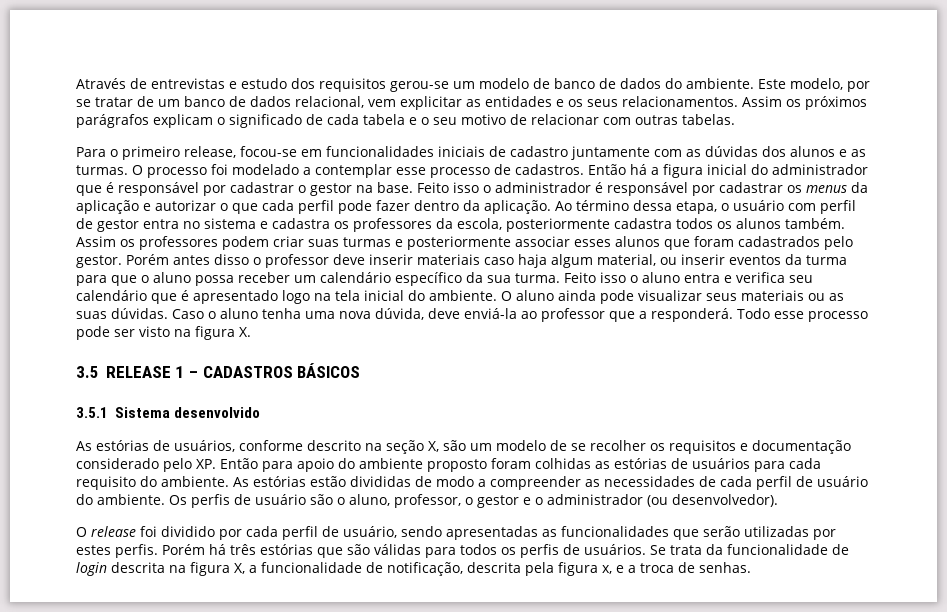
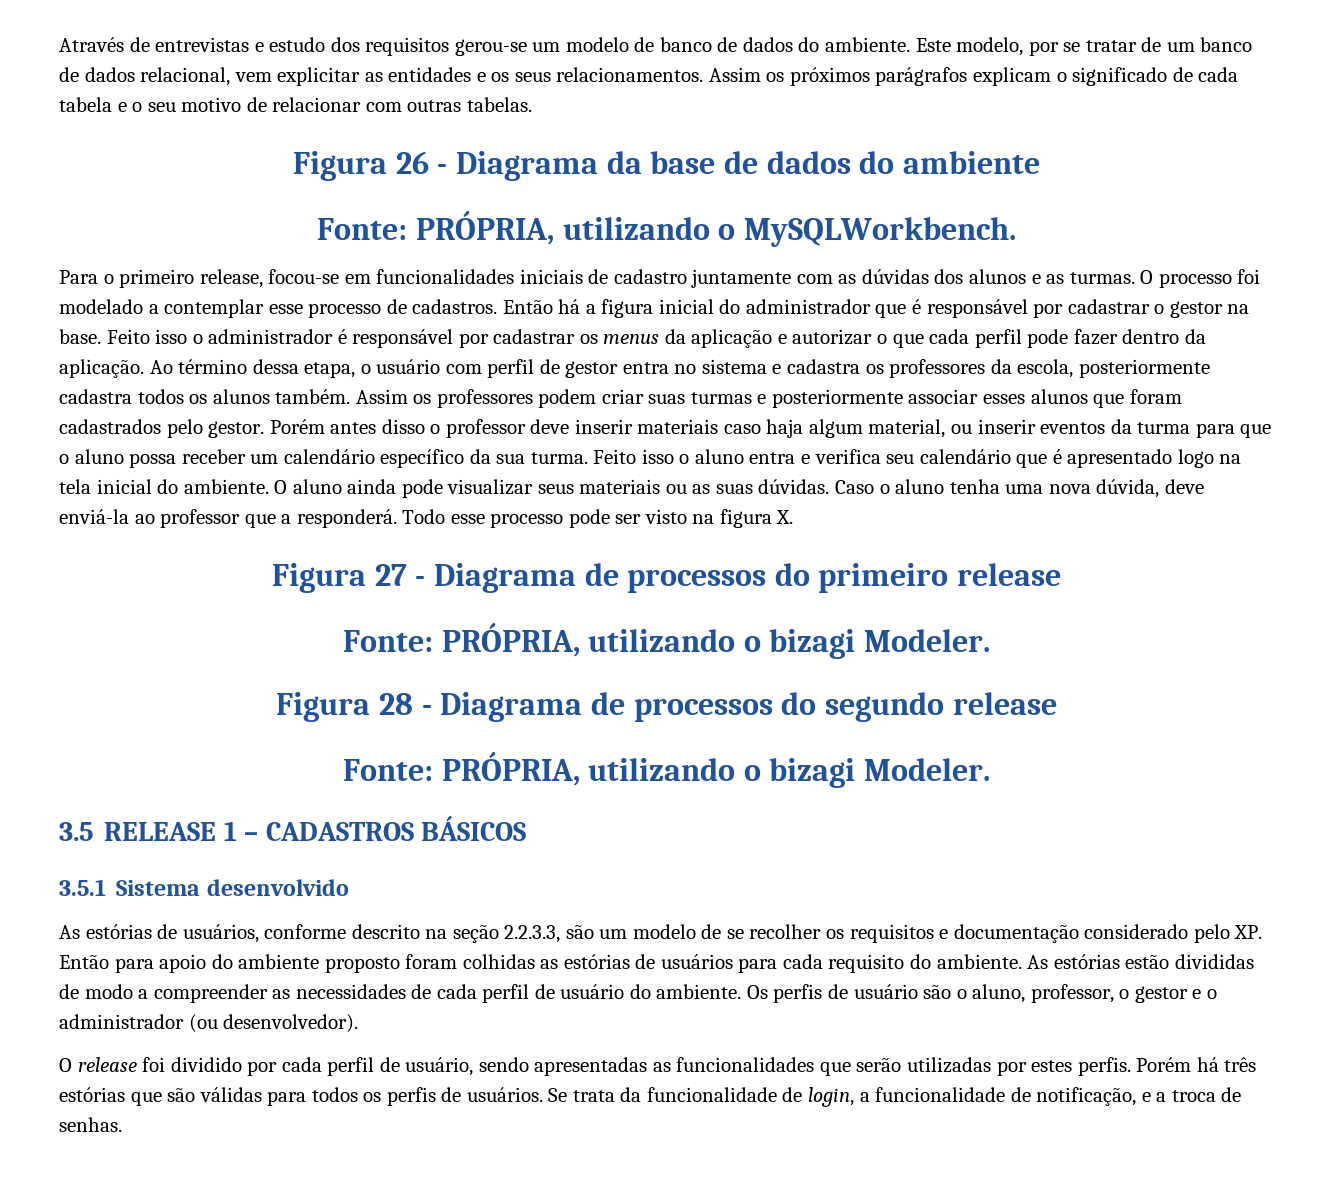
(735, 119) none -> [293,151,1040,181] [317,211,1016,247] // Figura 26 - Diagrama da base de dados do ambiente // Fonte: PRÓPRIA, utilizando o MySQLWorkbench.
(251, 332) none -> [271,563,1062,593] [342,623,991,659] [276,692,1057,722] [342,752,991,788] // Figura 27 - Diagrama de processos do primeiro release // Fonte: PRÓPRIA, utilizando o bizagi Modeler. // Figura 28 - Diagrama de processos do segundo release // Fonte: PRÓPRIA, utilizando o bizagi Modeler.
[428,441,439,452] X, -> [504,925,561,943] 2.2.3.3,
[76,562,612,576] login descrita na figura X, a funcionalidade de notificação, descrita pela figura x, -> [808,1087,1137,1107] login, a funcionalidade de notificação,

